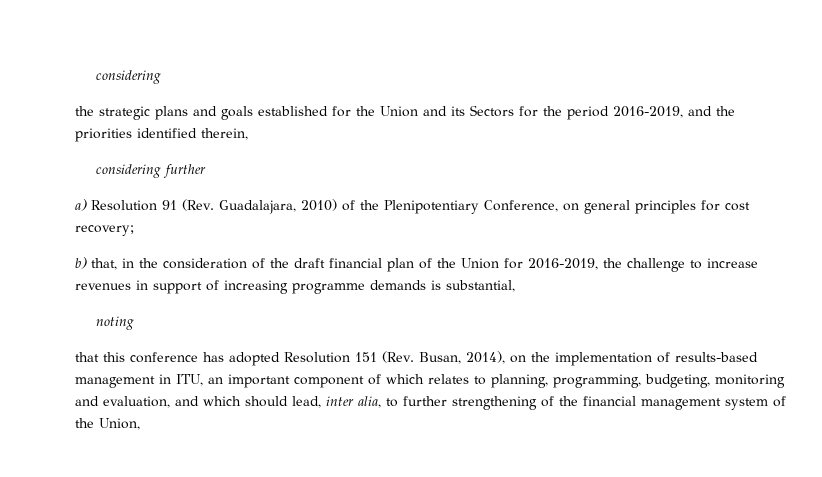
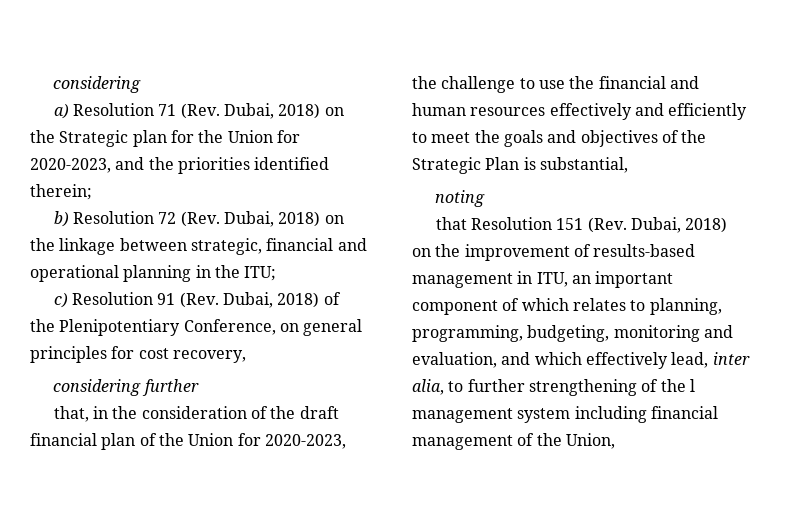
[75,105,735,120] [75,128,248,142] [96,164,207,178] [75,199,87,211] the strategic plans and goals established for the Union and its Sectors for the period 2016-2019, and the priorities identified therein, // considering further // a) -> [53,103,344,119] [30,130,300,147] [30,157,330,174] [30,184,92,200] [53,211,344,227] [30,238,367,255] [30,265,277,282] [53,292,68,308] a) Resolution 71 (Rev. Dubai, 2018) on the Strategic plan for the Union for 2020-2023, and the priorities identified therein; // b) Resolution 72 (Rev. Dubai, 2018) on the linkage between strategic, financial and operational planning in the ITU; // c)
[218,199,337,214] Guadalajara, 2010) -> [223,292,320,308] Dubai, 2018)
[75,225,134,236] [75,257,87,269] recovery; // b) -> [172,350,246,363] [53,379,199,396] recovery, // considering further //
[528,258,598,270] 2016-2019, -> [264,434,346,449] 2020-2023,
[707,258,758,268] [75,280,426,294] increase revenues in support of increasing programme demands -> [538,76,699,89] [412,103,748,120] [412,130,707,147] [412,157,520,174] use the financial and human resources effectively and efficiently to meet the goals and objectives of the Strategic Plan
[103,352,280,366] this conference has adopted -> (467, 223) none
[418,351,652,366] Busan, 2014), on the implementation -> [631,217,728,233] [412,244,570,261] Dubai, 2018) on the improvement
[245,396,288,407] should -> [585,352,668,369] effectively
(578, 401) none -> [689,379,695,392] [412,406,647,423] l management system including
[725,398,768,410] system -> (513, 442) none

